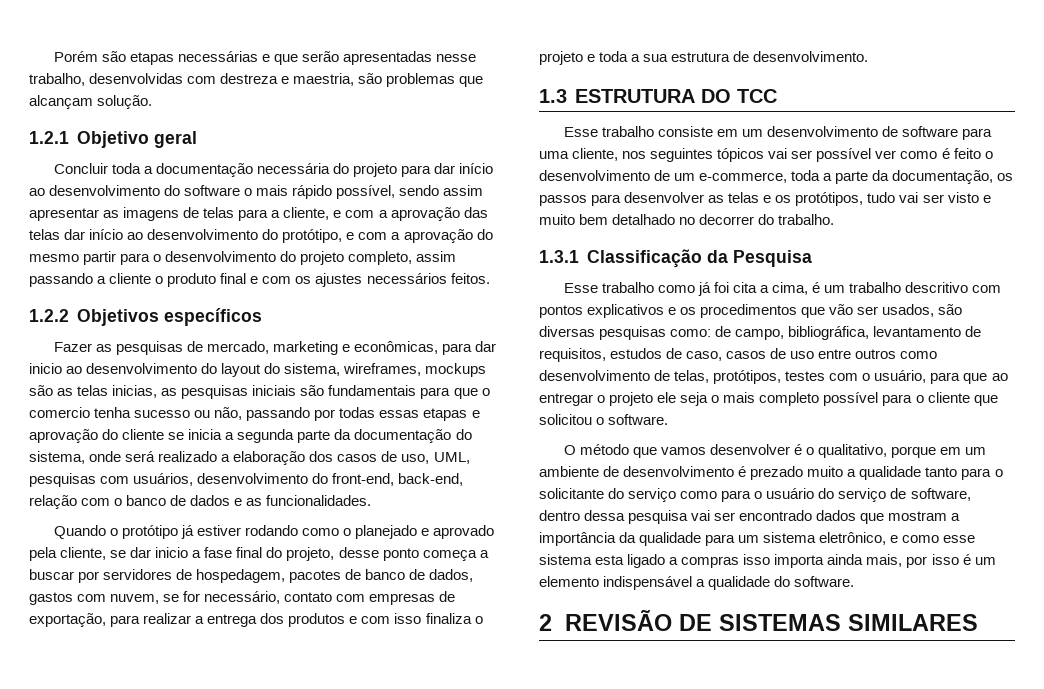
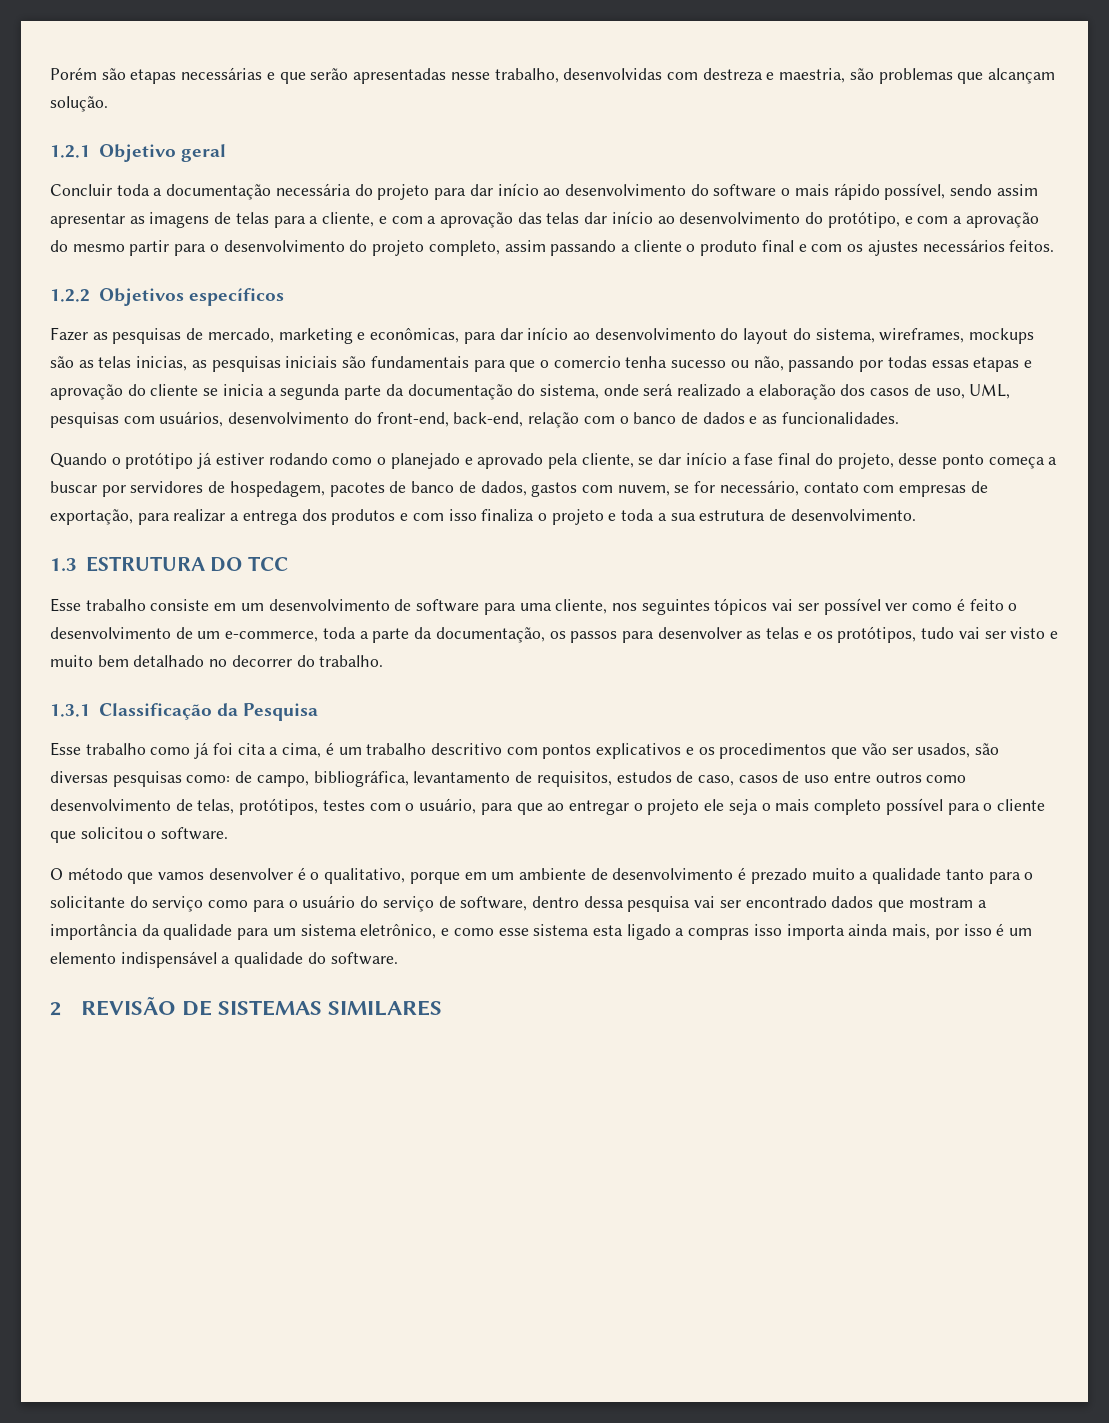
[29,363,62,374] inicio -> [527,327,569,340] início
[155,547,189,558] inicio -> [685,452,727,465] início

